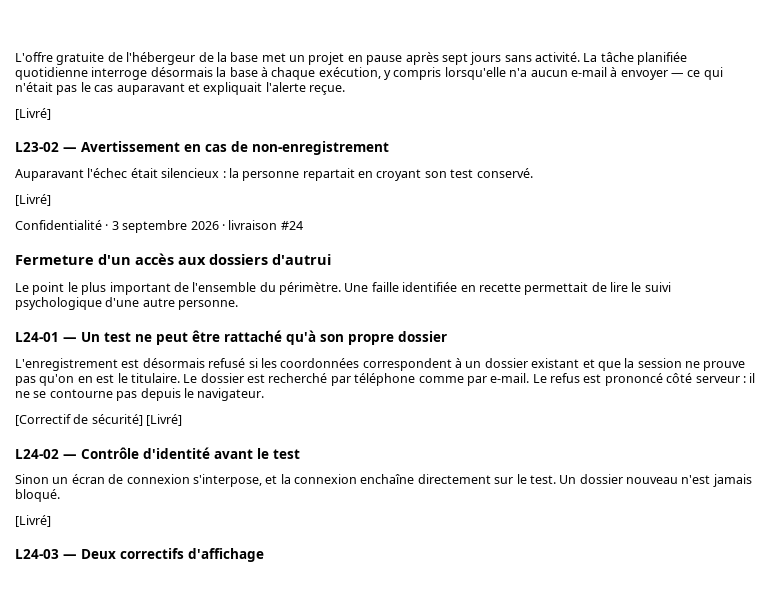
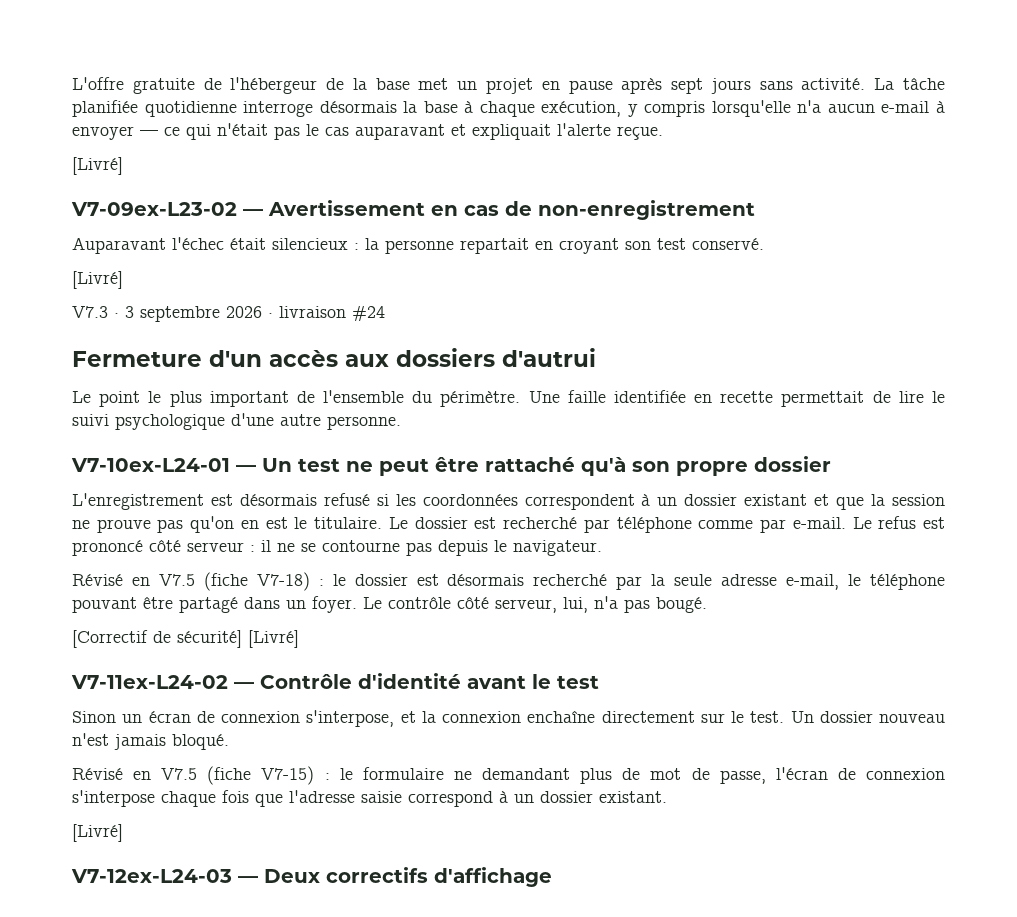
[15,142,59,152] L23-02 -> [71,202,237,216] V7-09ex-L23-02
[15,220,102,230] Confidentialité -> [72,306,108,318] V7.3
[15,332,59,342] L24-01 -> [71,458,230,472] V7-10ex-L24-01
(265, 394) none -> [72,572,946,591] [72,596,707,613] // Révisé en V7.5 (fiche V7-18) : le dossier est désormais recherché par la seule adresse e-mail, le téléphone pouvant être partagé dans un foyer. Le contrôle côté serveur, lui, n'a pas bougé.
[15,449,59,459] L24-02 -> [71,675,228,689] V7-11ex-L24-02
[15,515,51,527] [15,549,59,559] // [Livré] // L24-03 -> [72,766,946,785] [72,790,667,807] [72,824,123,842] [71,869,232,883] // Révisé en V7.5 (fiche V7-15) : le formulaire ne demandant plus de mot de passe, l'écran de connexion s'interpose chaque fois que l'adresse saisie correspond à un dossier existant. // [Livré] // V7-12ex-L24-03

